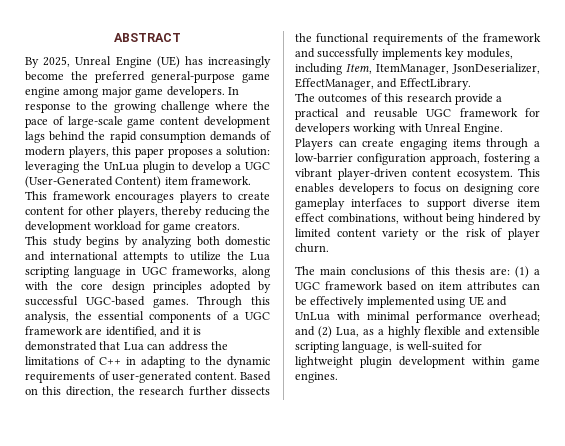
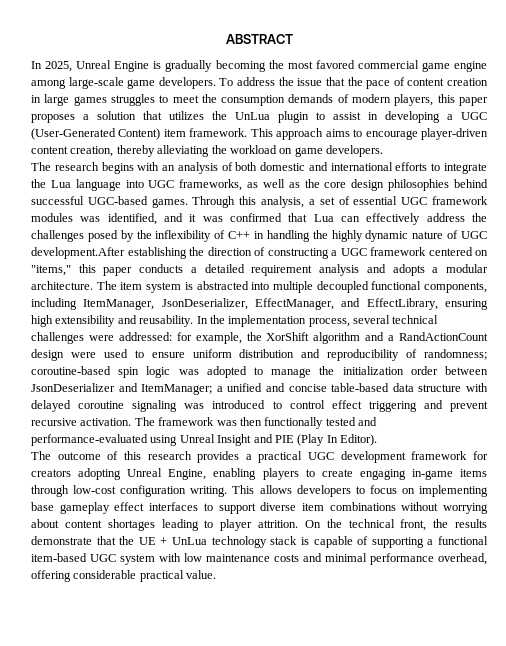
[25,57,39,68] By -> [31,61,42,69] In
[156,56,271,68] [25,71,235,83] (UE) has increasingly become the preferred general-purpose -> [153,60,419,72] is gradually becoming the most favored commercial
[101,86,239,98] [25,101,270,113] [25,116,270,128] [25,131,137,143] major game developers. In response to the growing challenge where the pace of large-scale game content development lags behind the rapid -> [68,77,489,89] [31,94,217,106] large-scale game developers. To address the issue that the pace of content creation in large games struggles to meet the
[225,146,270,156] [25,161,79,173] solution: leveraging -> [97,111,204,120] solution that utilizes
[192,161,232,173] develop -> [333,111,440,123] assist in developing
[52,191,270,203] [25,206,270,218] [25,221,240,233] [25,236,270,248] [25,251,270,263] [25,266,270,278] [25,281,271,293] framework encourages players to create content for other players, thereby reducing the development workload for game creators. // This study begins by analyzing both domestic and international attempts to utilize the Lua scripting language in UGC frameworks, along with the core design principles adopted by -> [276,128,489,140] [31,145,383,157] [31,162,488,174] [31,179,489,191] approach aims to encourage player-driven content creation, thereby alleviating the workload on game developers. // The research begins with an analysis of both domestic and international efforts to integrate the Lua language into UGC frameworks, as well as the core design philosophies behind
[75,311,270,323] [25,326,201,337] [25,341,228,351] [25,356,270,368] [25,371,271,383] [25,386,270,397] [295,33,541,45] [295,48,513,60] [295,63,540,75] [295,78,471,90] [295,93,368,103] the essential components of a UGC framework are identified, and it is demonstrated that Lua can address the limitations of C++ in adapting to the dynamic requirements of user-generated content. Based on this direction, the research further dissects the functional requirements of the framework and successfully implements key modules, including Item, ItemManager, JsonDeserializer, EffectManager, and EffectLibrary. // The outcomes -> [308,196,488,205] [31,213,487,225] [31,230,487,242] [31,247,488,259] [31,264,489,276] [31,281,487,293] [31,298,488,310] [31,315,439,327] [31,332,488,344] [31,349,487,361] [31,366,488,378] [31,383,489,395] [31,400,489,412] [31,417,377,429] [31,434,377,446] [31,451,101,460] a set of essential UGC framework modules was identified, and it was confirmed that Lua can effectively address the challenges posed by the inflexibility of C++ in handling the highly dynamic nature of UGC development.After establishing the direction of constructing a UGC framework centered on "items," this paper conducts a detailed requirement analysis and adopts a modular architecture. The item system is abstracted into multiple decoupled functional components, including ItemManager, JsonDeserializer, EffectManager, and EffectLibrary, ensuring high extensibility and reusability. In the implementation process, several technical challenges were addressed: for example, the XorShift algorithm and a RandActionCount design were used to ensure uniform distribution and reproducibility of randomness; coroutine-based spin logic was adopted to manage the initialization order between JsonDeserializer and ItemManager; a unified and concise table-based data structure with delayed coroutine signaling was introduced to control effect triggering and prevent recursive activation. The framework was then functionally tested and performance-evaluated using Unreal Insight and PIE (Play In Editor). // The outcome
[454,93,493,105] provide -> [197,451,240,463] provides
[346,108,540,118] [295,123,503,135] [295,138,357,150] and reusable UGC framework for developers working with Unreal Engine. Players can -> [308,451,488,463] [31,468,315,480] UGC development framework for creators adopting Unreal Engine, enabling players to
(447, 144) none -> [411,469,453,480] in-game
[534,141,540,147] [295,153,540,165] [295,168,540,180] [295,183,540,195] [295,198,345,210] a low-barrier configuration approach, fostering a vibrant player-driven content ecosystem. This enables developers to focus on designing core gameplay -> [73,485,489,497] [31,502,145,514] low-cost configuration writing. This allows developers to focus on implementing base gameplay effect
[295,213,541,225] [295,228,540,240] [295,243,329,253] [295,266,540,278] [295,281,540,291] [295,296,507,308] [295,311,540,323] [295,326,540,338] [295,341,482,353] [295,356,540,368] [295,372,338,383] effect combinations, without being hindered by limited content variety or the risk of player churn. // The main conclusions of this thesis are: (1) a UGC framework based on item attributes can be effectively implemented using UE and UnLua with minimal performance overhead; and (2) Lua, as a highly flexible and extensible scripting language, is well-suited for lightweight plugin development within game engines. -> [329,502,488,514] [31,519,487,531] [31,536,489,548] [31,553,487,565] [31,570,217,582] combinations without worrying about content shortages leading to player attrition. On the technical front, the results demonstrate that the UE + UnLua technology stack is capable of supporting a functional item-based UGC system with low maintenance costs and minimal performance overhead, offering considerable practical value.

